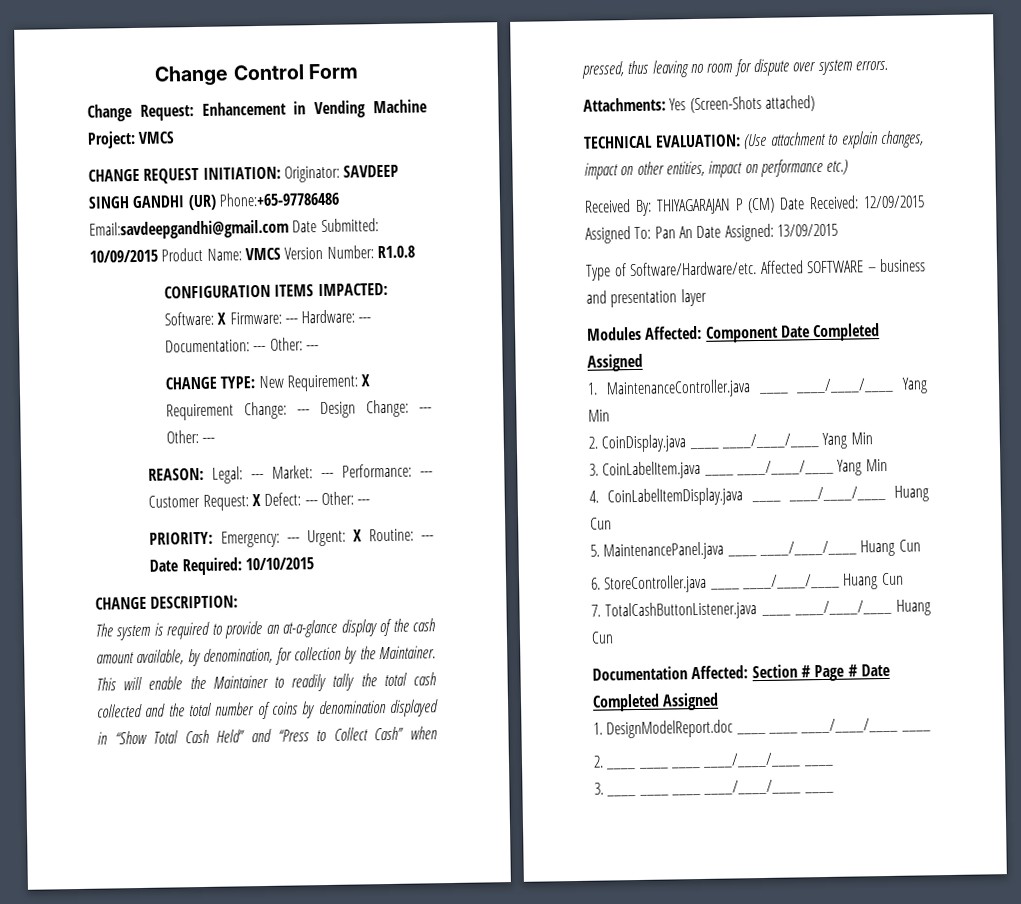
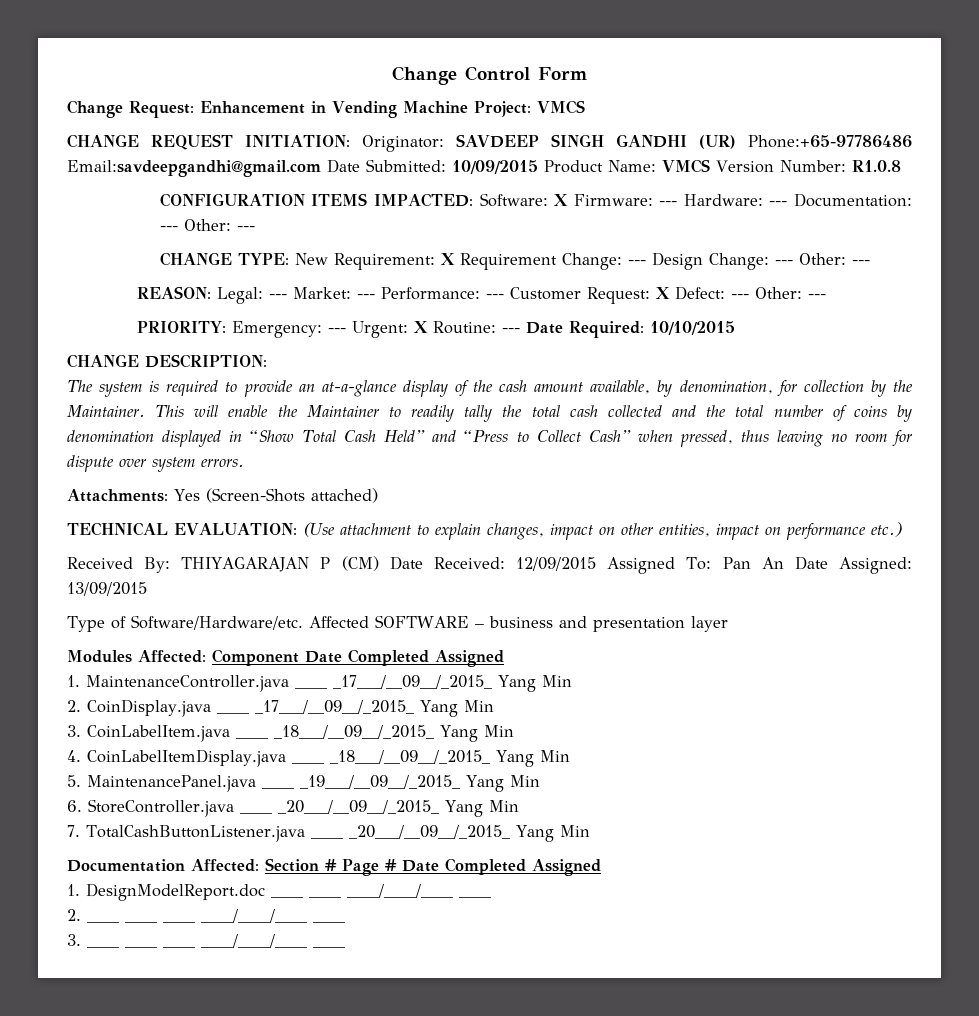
[795,377,895,394] ____/____/____ -> [332,675,492,689] _17___/__09__/_2015_
[720,433,819,449] ____/____/____ -> [254,700,414,714] _17___/__09__/_2015_
[735,459,834,476] ____/____/____ -> [274,725,434,739] _18___/__09__/_2015_
[787,485,929,502] [590,517,612,530] ____/____/____ Huang Cun -> [329,750,570,767] _18___/__09__/_2015_ Yang Min
[758,539,921,557] ____/____/____ Huang Cun -> [300,775,540,792] _19___/__09__/_2015_ Yang Min
[741,572,904,590] ____/____/____ Huang Cun -> [277,800,519,817] _20___/__09__/_2015_ Yang Min
[793,599,931,616] [591,631,614,644] ____/____/____ Huang Cun -> [348,825,590,842] _20___/__09__/_2015_ Yang Min

